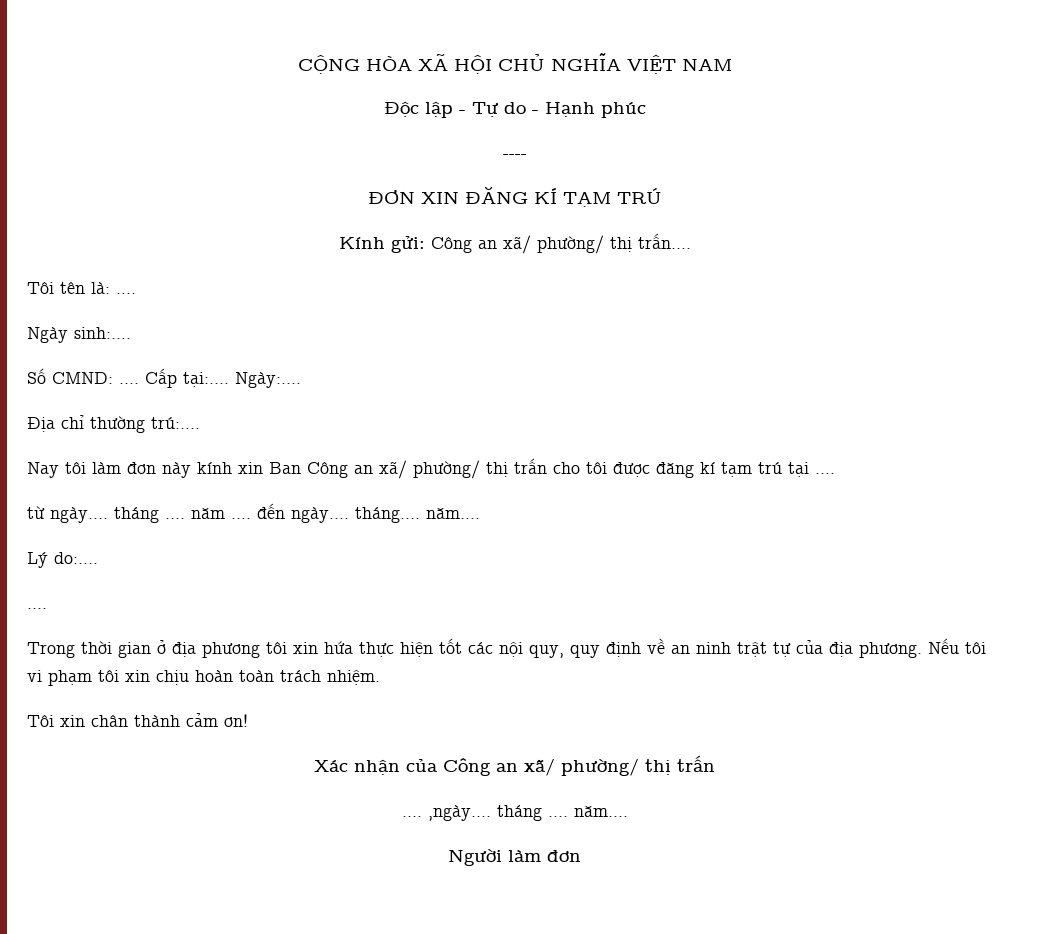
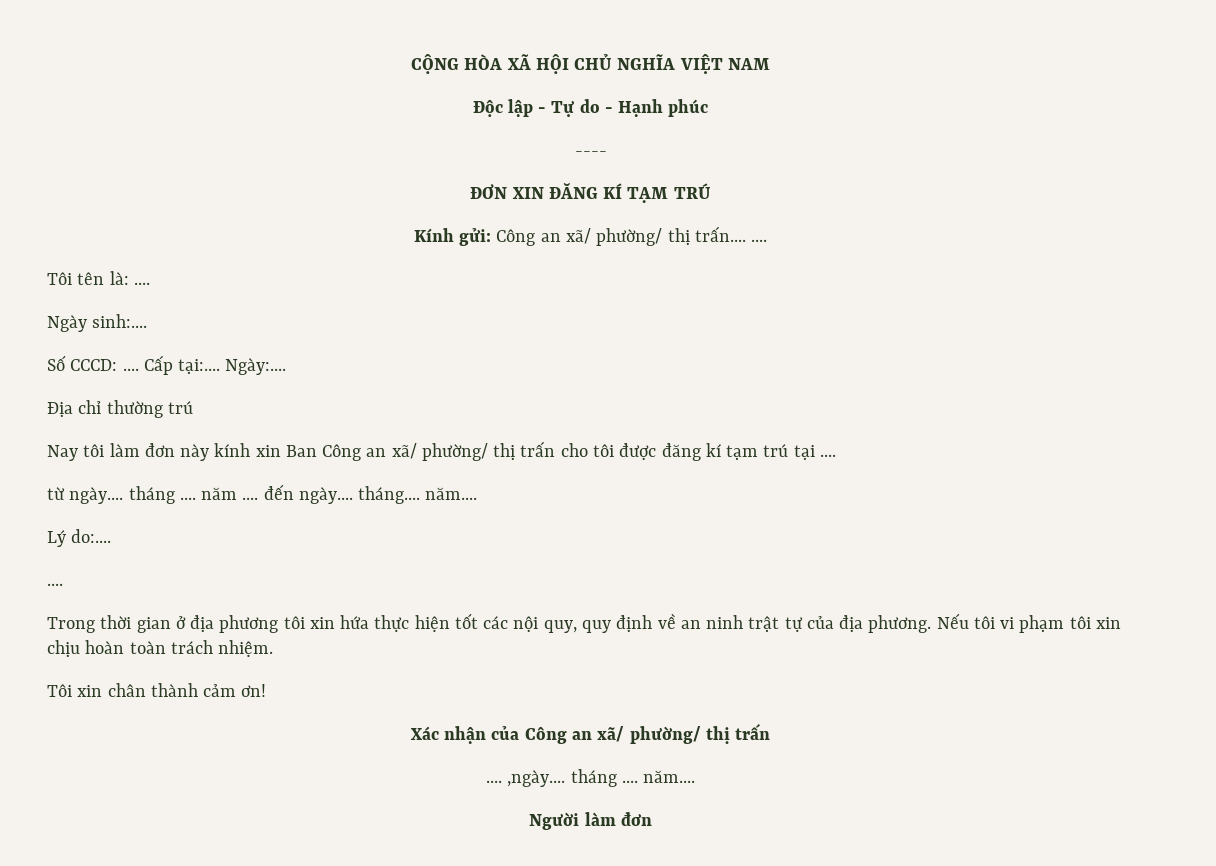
(691, 241) none -> [751,239,768,242] ....
[52,372,113,384] CMND: -> [70,359,118,371] CCCD:
[151,417,200,429] trú:.... -> [167,401,193,414] trú

